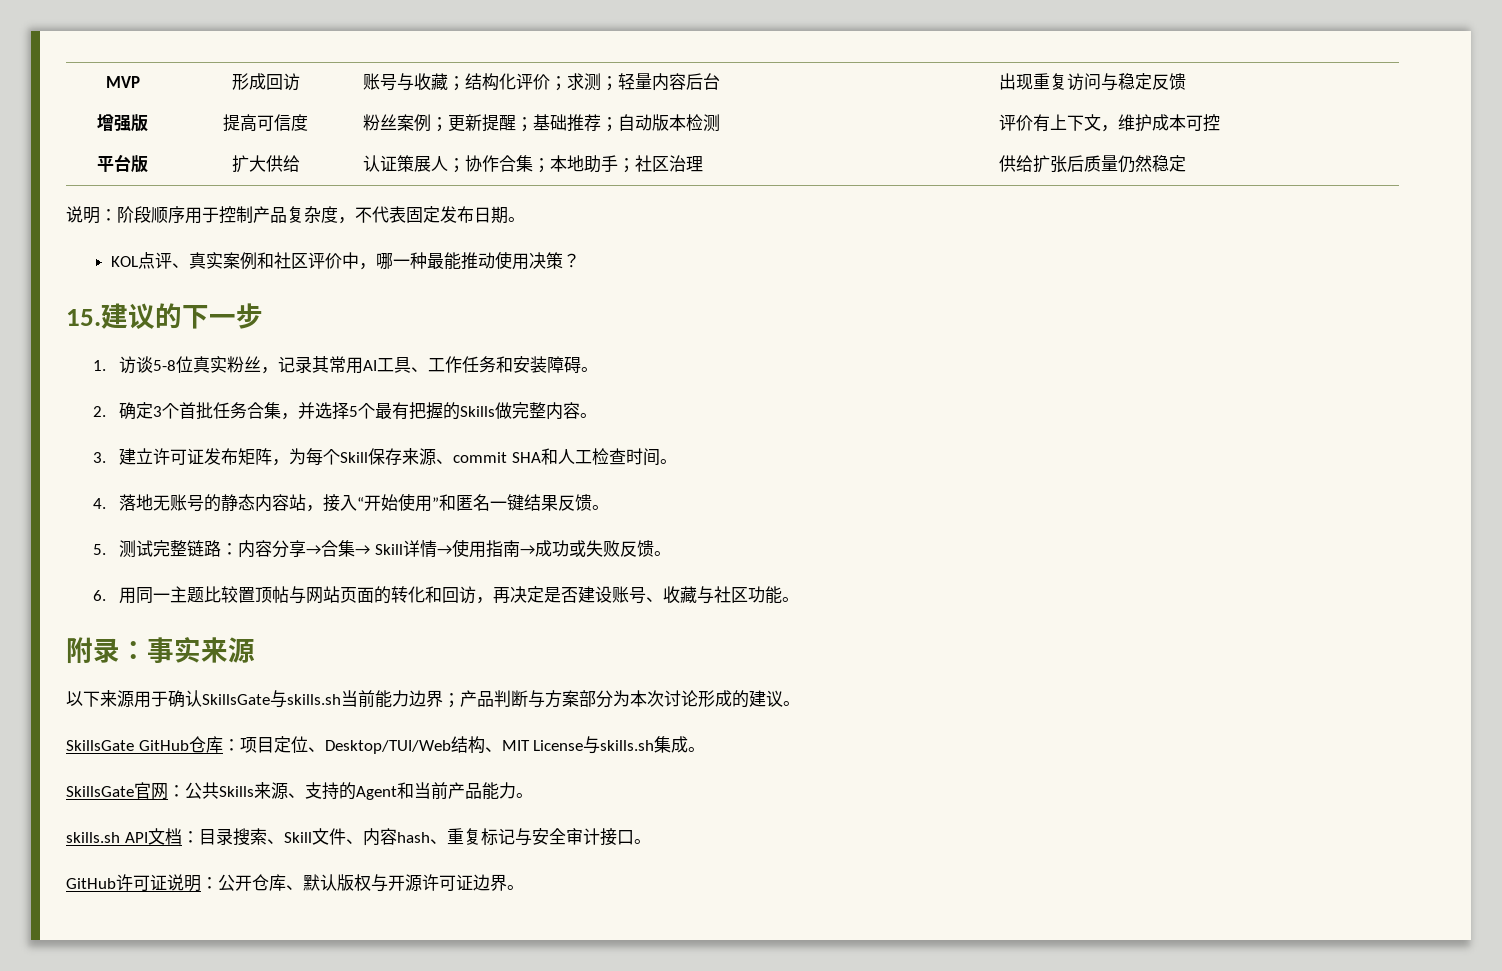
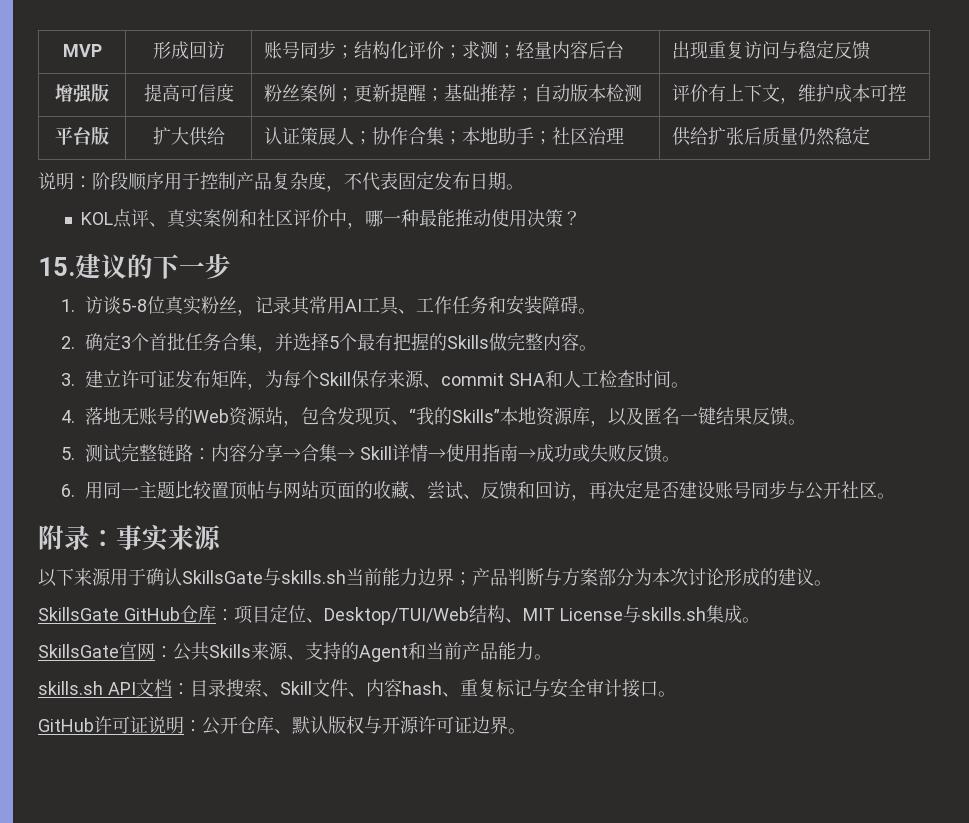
[396,73,448,91] 与收藏 -> [300,41,337,59] 同步
[221,493,457,512] 静态内容站，接入“开始使用”和 -> [192,407,644,427] Web资源站，包含发现页、“我的Skills”本地资源库，以及
[391,586,426,603] 转化 -> [372,481,517,500] 收藏、尝试、反馈
[646,586,783,604] 、收藏与社区功能 -> [750,481,877,500] 同步与公开社区

